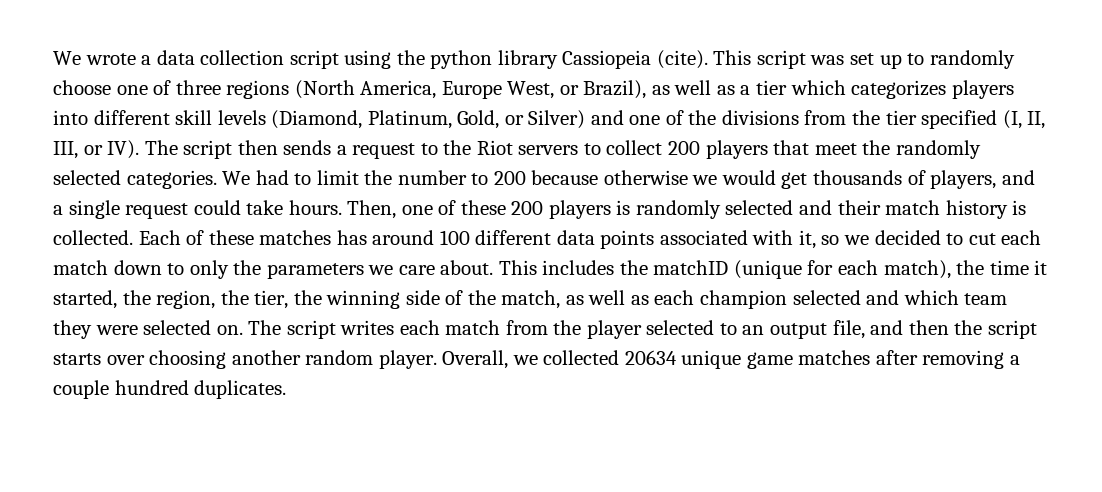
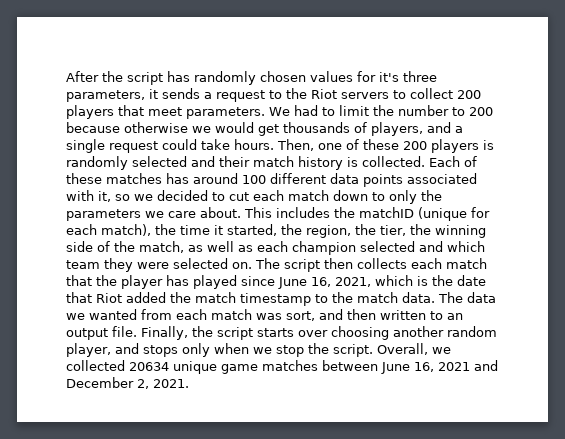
[53,50,1015,69] [53,80,1014,99] [53,110,1046,129] [53,140,278,159] We wrote a data collection script using the python library Cassiopeia (cite). This script was set up to randomly choose one of three regions (North America, Europe West, or Brazil), as well as a tier which categorizes players into different skill levels (Diamond, Platinum, Gold, or Silver) and one of the divisions from the tier specified (I, II, III, or IV). The script then -> [66,71,437,85] [66,89,158,102] After the script has randomly chosen values for it's three parameters, it
[862,140,981,159] [53,170,217,189] the randomly selected categories. -> [186,107,265,119] parameters.
[340,320,548,335] writes each match from -> [324,258,487,269] [66,275,92,286] then collects each match that
[646,320,949,339] selected to an output file, and then -> [166,275,486,289] [66,292,496,306] [66,309,463,321] [66,326,188,340] has played since June 16, 2021, which is the date that Riot added the match timestamp to the match data. The data we wanted from each match was sort, and then written to an output file. Finally,
[378,350,437,369] player. -> [66,343,373,357] player, and stops only when we stop the script.
[875,350,1021,369] [53,380,287,399] after removing a couple hundred duplicates. -> [322,360,498,374] [66,377,189,389] between June 16, 2021 and December 2, 2021.

